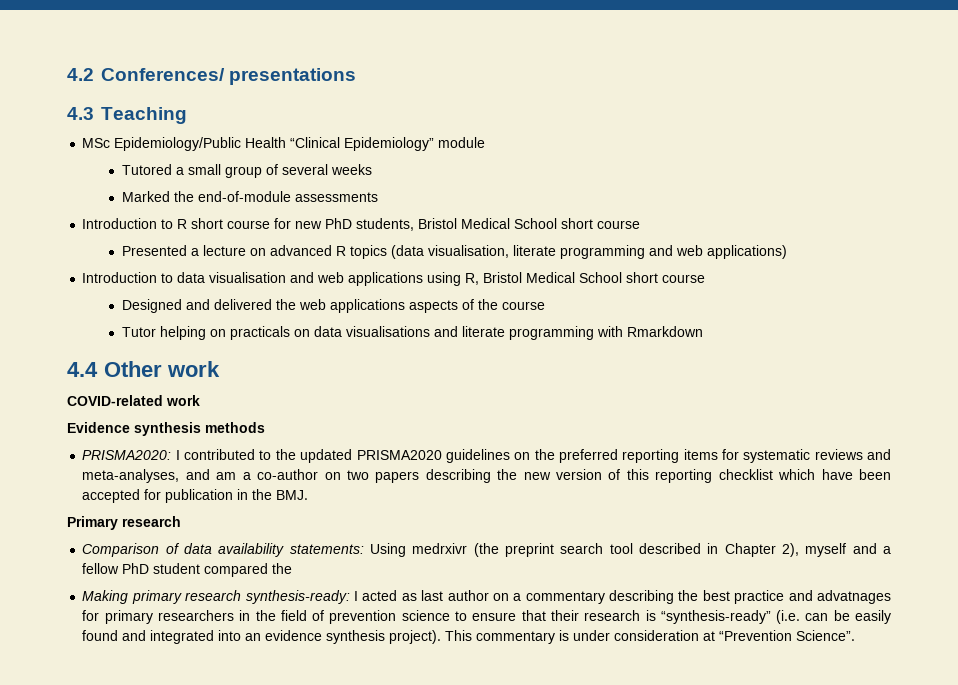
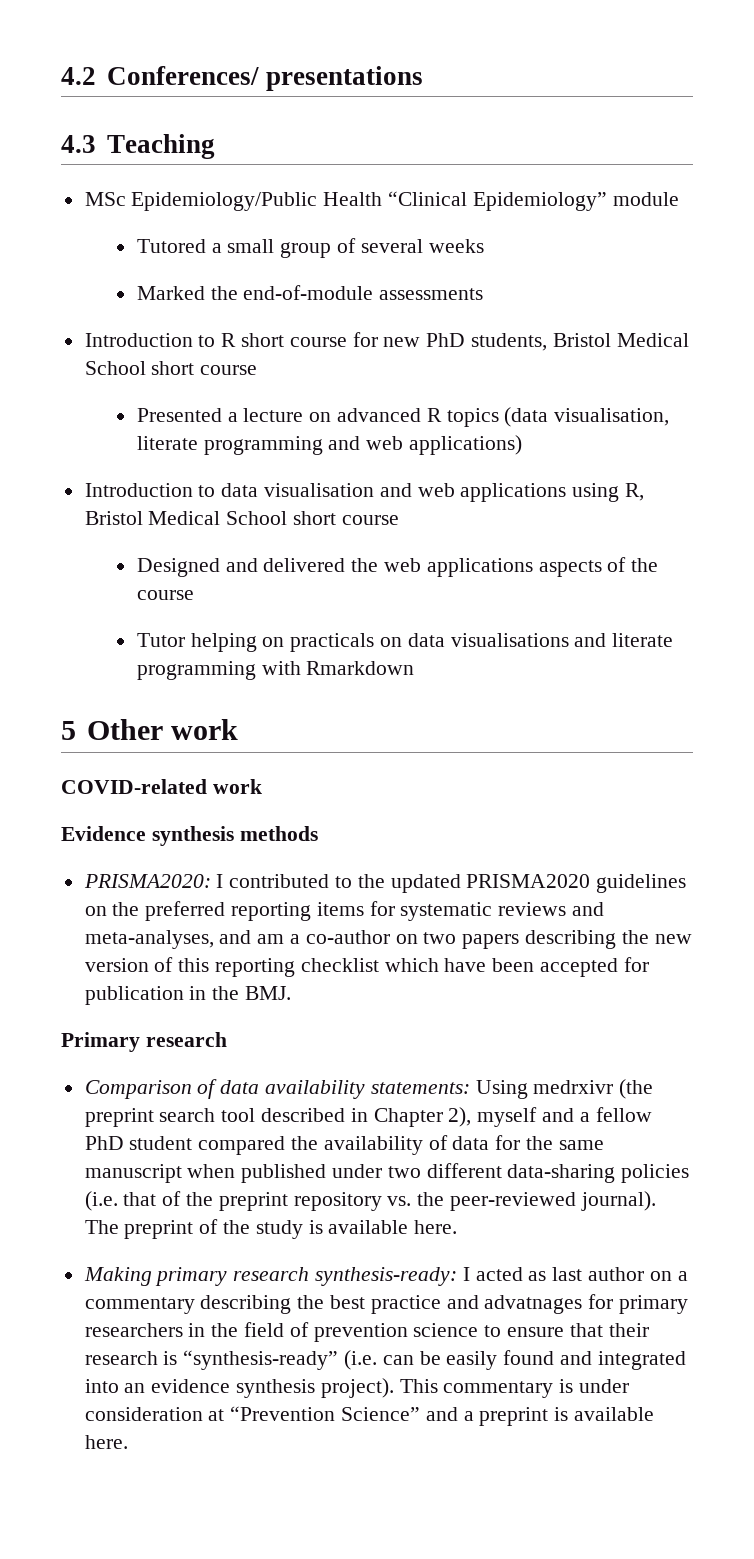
[67,362,98,377] 4.4 -> [61,721,76,740] 5
(293, 568) none -> [323,1135,604,1155] [84,1163,690,1183] [84,1191,656,1211] [84,1219,458,1239] availability of data for the same manuscript when published under two different data-sharing policies (i.e. that of the preprint repository vs. the peer-reviewed journal). The preprint of the study is available here.
[796,630,856,641] Science”. -> [341,1407,655,1426] [84,1435,128,1449] Science” and a preprint is available here.

